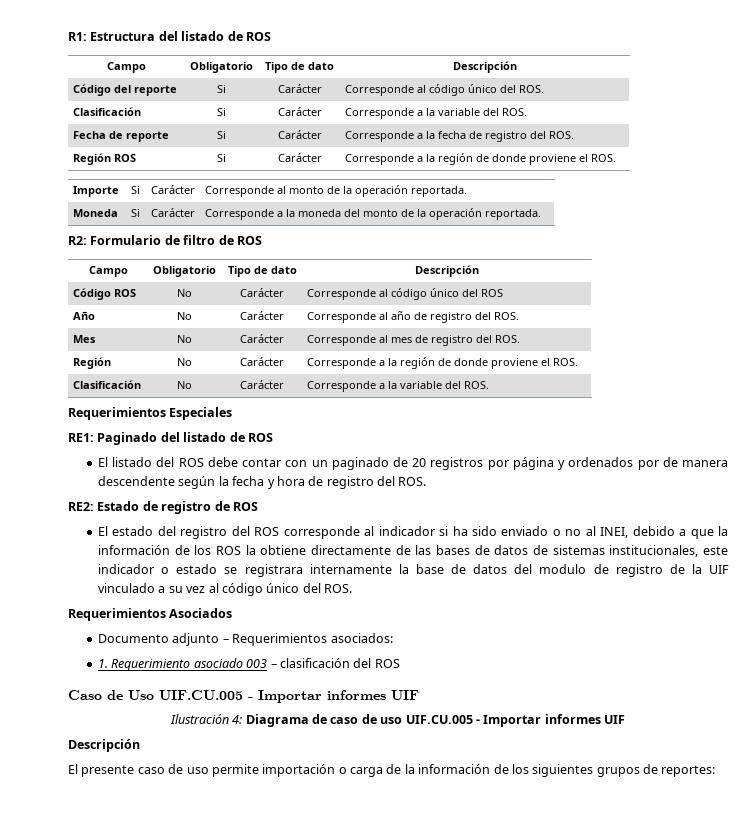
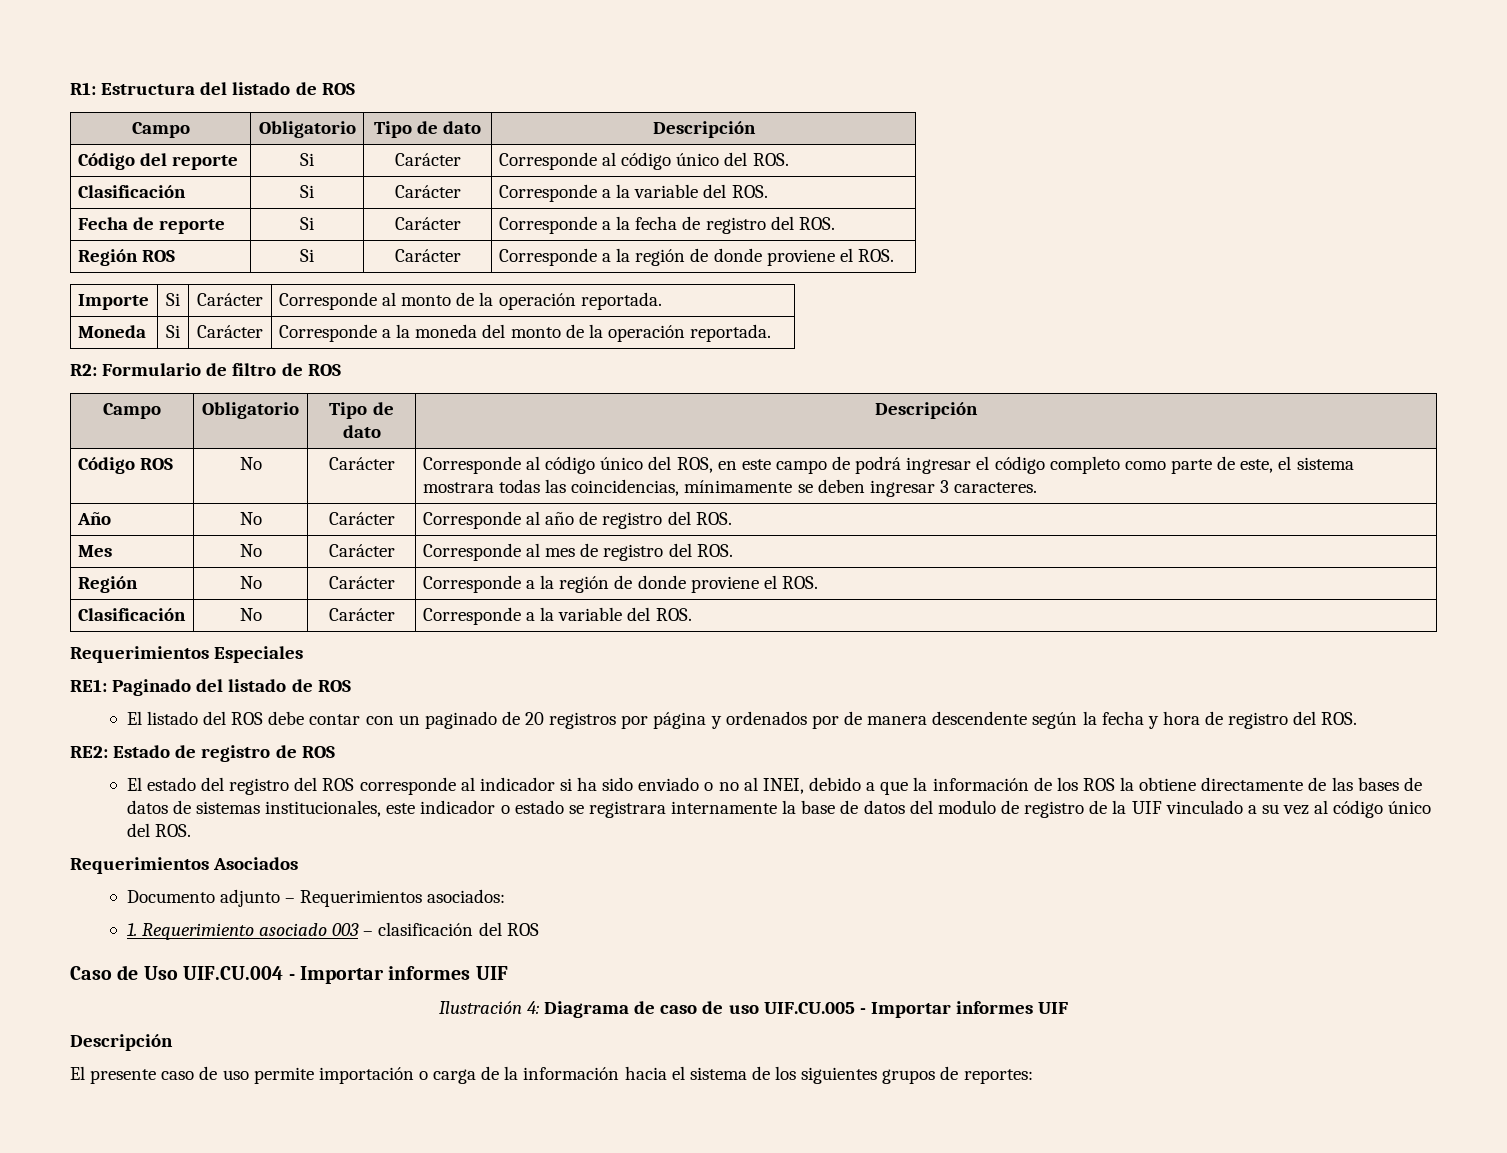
[481,289,504,297] ROS -> [676,456,1354,474] [422,479,1038,497] ROS, en este campo de podrá ingresar el código completo como parte de este, el sistema mostrara todas las coincidencias, mínimamente se deben ingresar 3 caracteres.
[159,690,243,700] UIF.CU.005 -> [183,966,284,980] UIF.CU.004
(491, 769) none -> [624,1066,747,1080] hacia el sistema

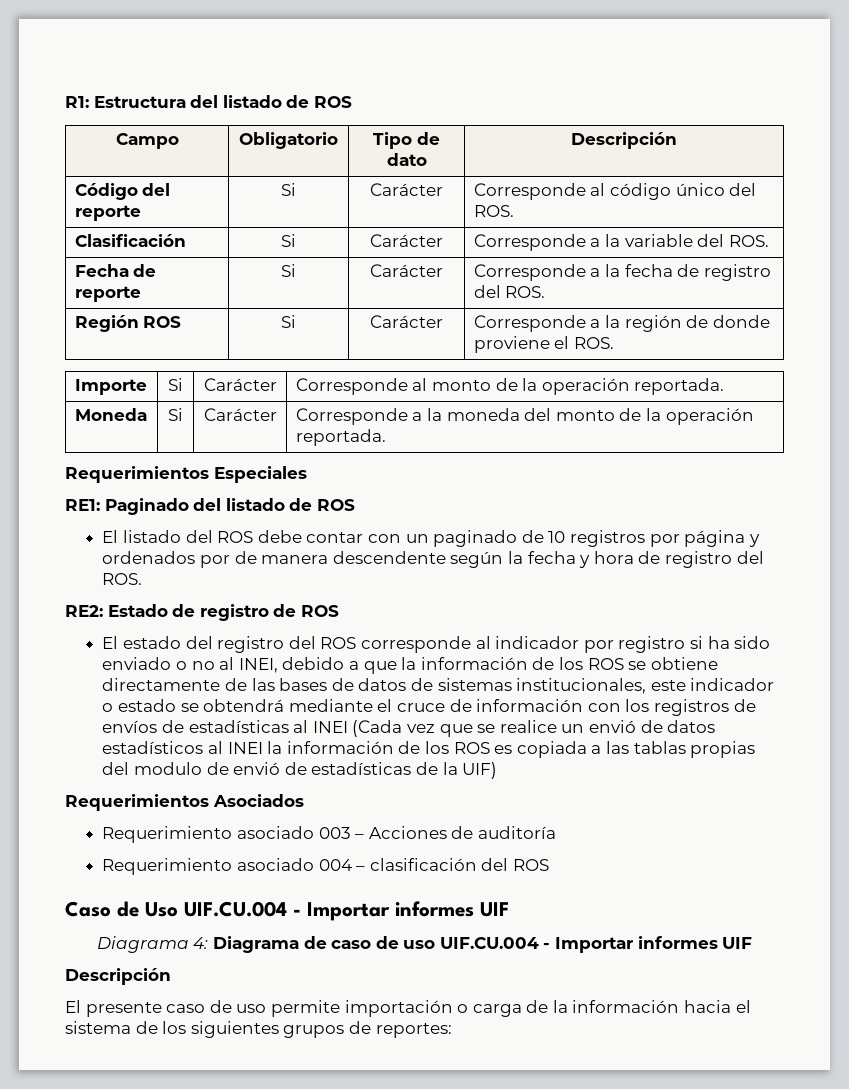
[70,363,341,376] [103,403,161,419] [202,402,299,419] [329,402,394,419] [342,425,381,438] [875,402,978,419] [77,457,174,474] [239,457,262,470] [328,457,395,470] [422,456,1354,474] [422,479,1038,497] [76,512,111,525] [239,512,262,525] [328,512,395,525] [422,511,732,529] [77,545,112,557] [239,544,262,557] [328,544,395,557] [422,543,733,561] [77,576,138,593] [239,576,262,589] [328,576,395,589] [422,575,818,593] [77,608,186,621] [239,608,262,621] [328,608,395,621] [422,607,692,625] // R2: Formulario de filtro de ROS // Campo | Obligatorio | Tipo de dato | Descripción // Código ROS | No | Carácter | Corresponde al código único del ROS, en este campo de podrá ingresar el código completo como parte de este, el sistema mostrara todas las coincidencias, mínimamente se deben ingresar 3 caracteres. // Año | No | Carácter | Corresponde al año de registro del ROS. // Mes | No | Carácter | Corresponde al mes de registro del ROS. // Región | No | Carácter | Corresponde a la región de donde proviene el ROS. // Clasificación | No | Carácter | Corresponde a la variable del ROS. -> (386, 437) none
[525,712,545,725] 20 -> [548,531,566,543] 10
(555, 784) none -> [583,636,686,653] por registro
[1120,777,1135,791] la -> [628,661,647,670] se
[588,800,1432,818] [126,823,191,837] [70,857,299,874] [126,889,506,907] [126,923,360,940] registrara internamente la base de datos del modulo de registro de la UIF vinculado a su vez al código único del ROS. // Requerimientos Asociados // Documento adjunto – Requerimientos asociados: // 1. Requerimiento asociado 003 -> [203,699,756,716] [102,720,716,737] [102,741,756,758] [102,762,498,779] [65,794,304,811] [102,826,557,843] [102,858,352,875] obtendrá mediante el cruce de información con los registros de envíos de estadísticas al INEI (Cada vez que se realice un envió de datos estadísticos al INEI la información de los ROS es copiada a las tablas propias del modulo de envió de estadísticas de la UIF) // Requerimientos Asociados // Requerimiento asociado 003 – Acciones de auditoría // Requerimiento asociado 004
[438,1001,522,1014] Ilustración -> [96,936,189,953] Diagrama
[763,1002,855,1014] UIF.CU.005 -> [439,937,539,949] UIF.CU.004

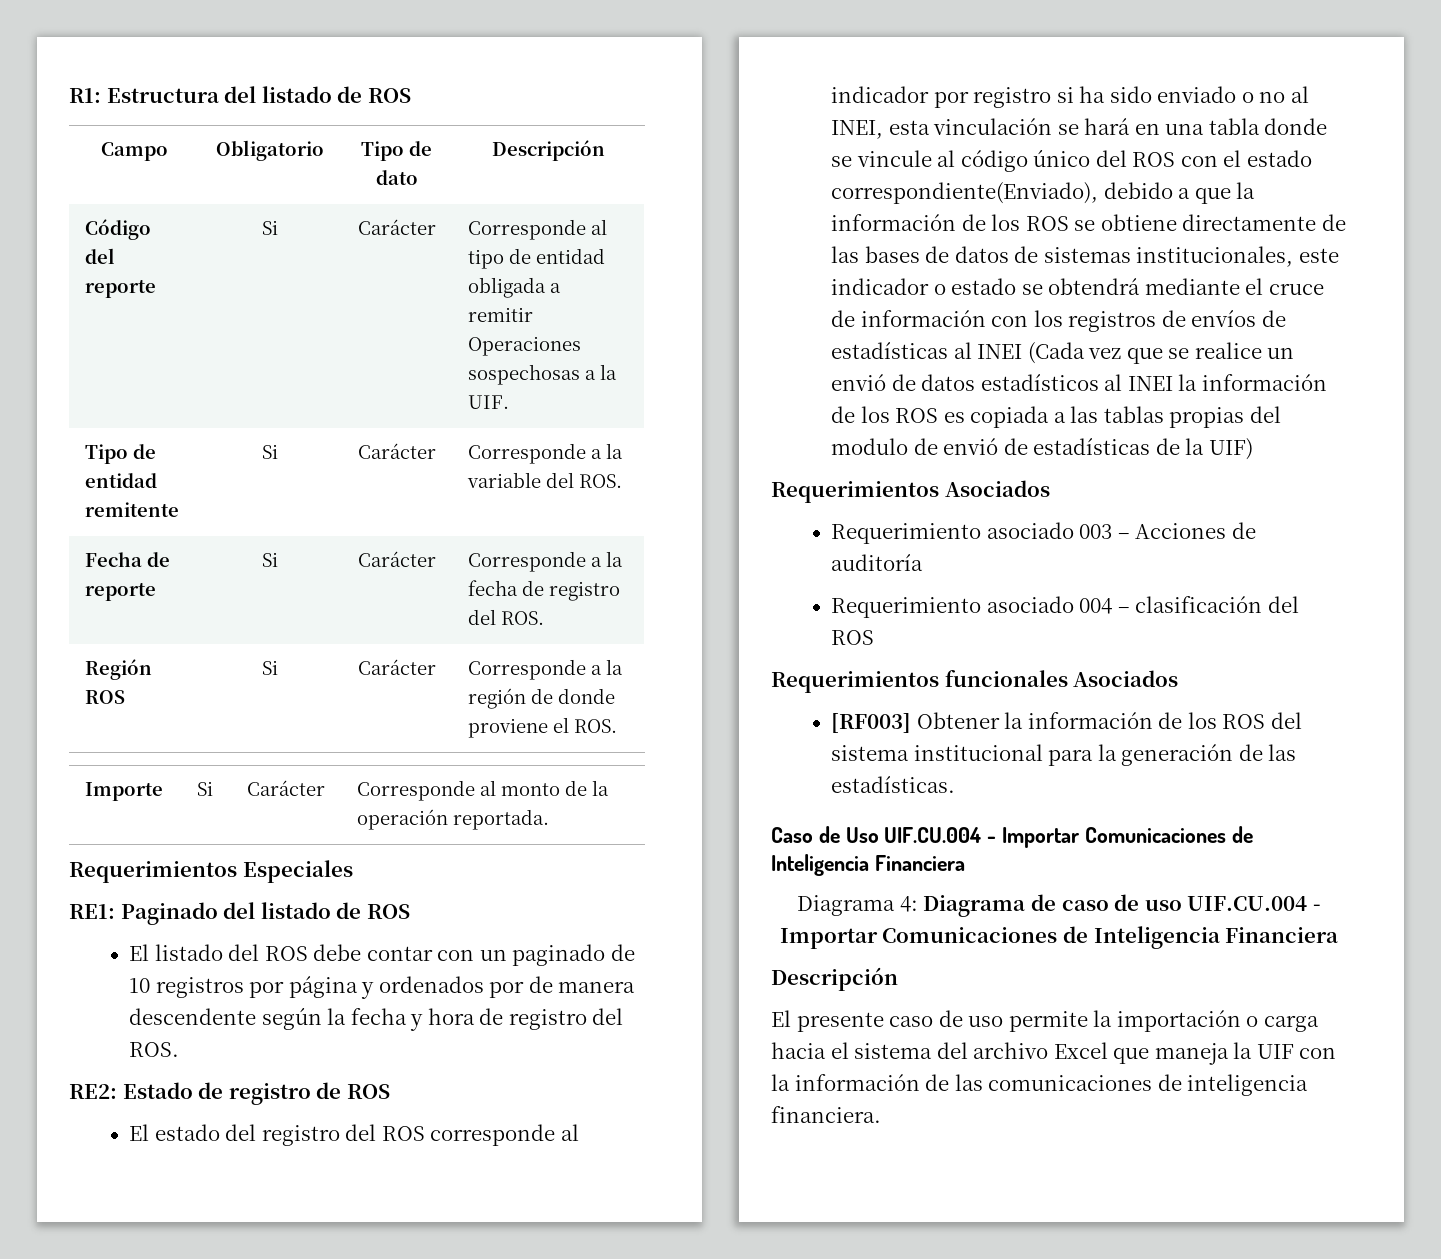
[609,183,757,200] [473,205,514,217] [74,234,186,247] código único del ROS. // Clasificación -> [468,248,606,269] [468,277,562,298] [468,307,534,322] [468,336,582,356] [468,364,618,385] [468,395,510,409] [85,444,157,464] [85,473,158,488] [85,502,180,517] tipo de entidad obligada a remitir Operaciones sospechosas a la UIF. // Tipo de entidad remitente
[74,408,147,421] [168,408,183,421] [203,408,277,421] [295,408,754,425] [295,429,386,446] // Moneda | Si | Carácter | Corresponde a la moneda del monto de la operación reportada. -> (550, 819) none
(278, 665) none -> [888,118,1328,135] [831,149,1312,172] [831,182,1099,204] esta vinculación se hará en una tabla donde se vincule al código único del ROS con el estado correspondiente(Enviado),
(550, 865) none -> [771,670,1179,693] [831,712,1302,733] [831,744,1297,766] [831,776,956,793] // Requerimientos funcionales Asociados // [RF003] Obtener la información de los ROS del sistema institucional para la generación de las estadísticas.
[395,901,509,917] informes UIF -> [1084,826,1253,843] [771,854,965,876] Comunicaciones de Inteligencia Financiera
[637,936,753,949] informes UIF -> [882,926,1339,949] Comunicaciones de Inteligencia Financiera
(340, 1008) none -> [1093,1010,1113,1027] la
[526,1000,751,1013] [65,1021,452,1038] de la información hacia el sistema de los siguientes grupos de reportes: -> [771,1042,1337,1065] [771,1074,1309,1096] [771,1106,881,1123] hacia el sistema del archivo Excel que maneja la UIF con la información de las comunicaciones de inteligencia financiera.

